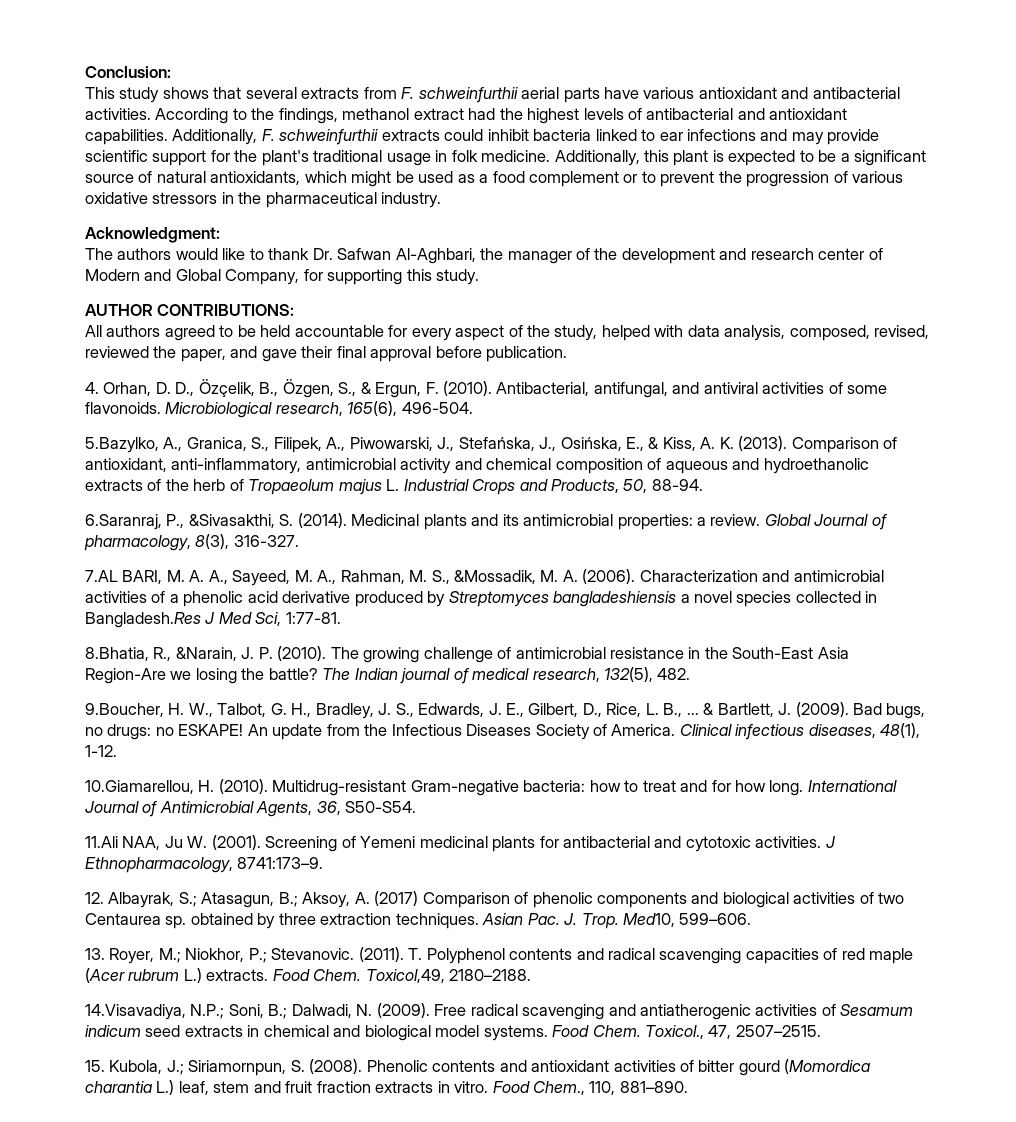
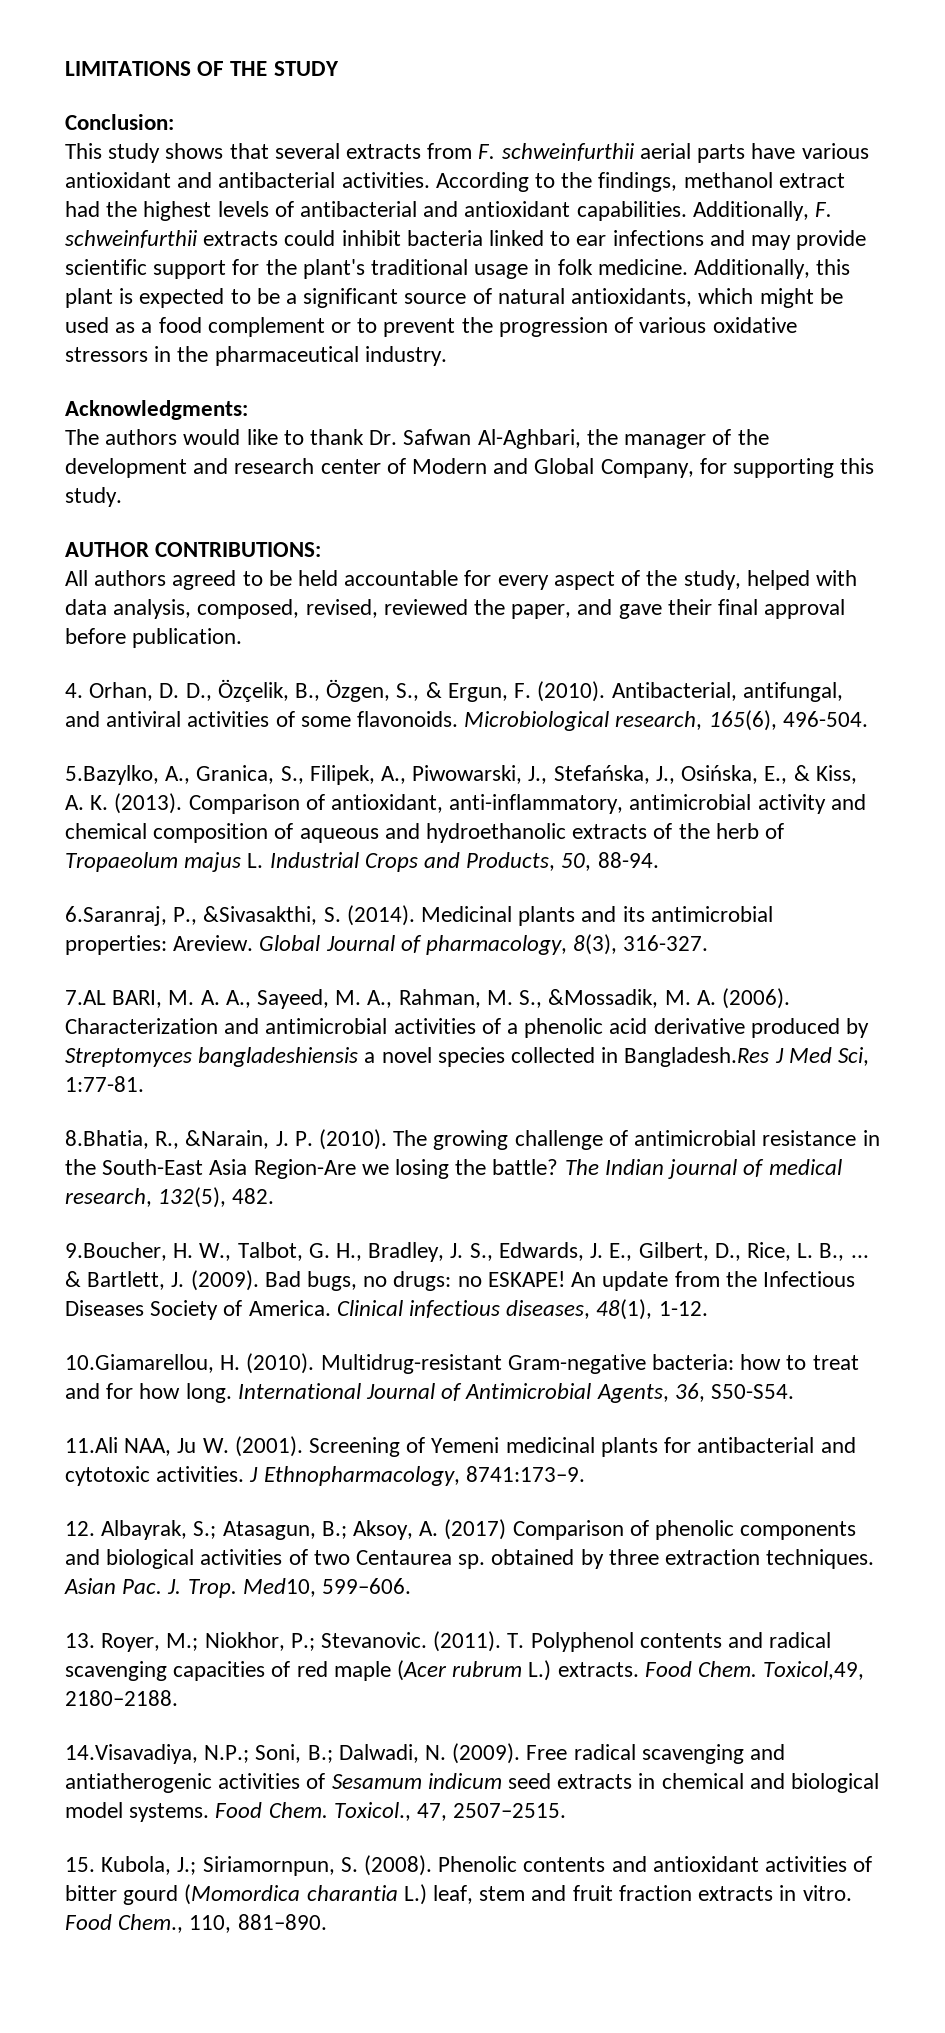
(85, 72) none -> [65,61,339,76] LIMITATIONS OF THE STUDY //
[85,227,220,243] Acknowledgment: -> [65,400,248,420] Acknowledgments:
[697,514,761,526] a review. -> [173,935,254,951] Areview.

